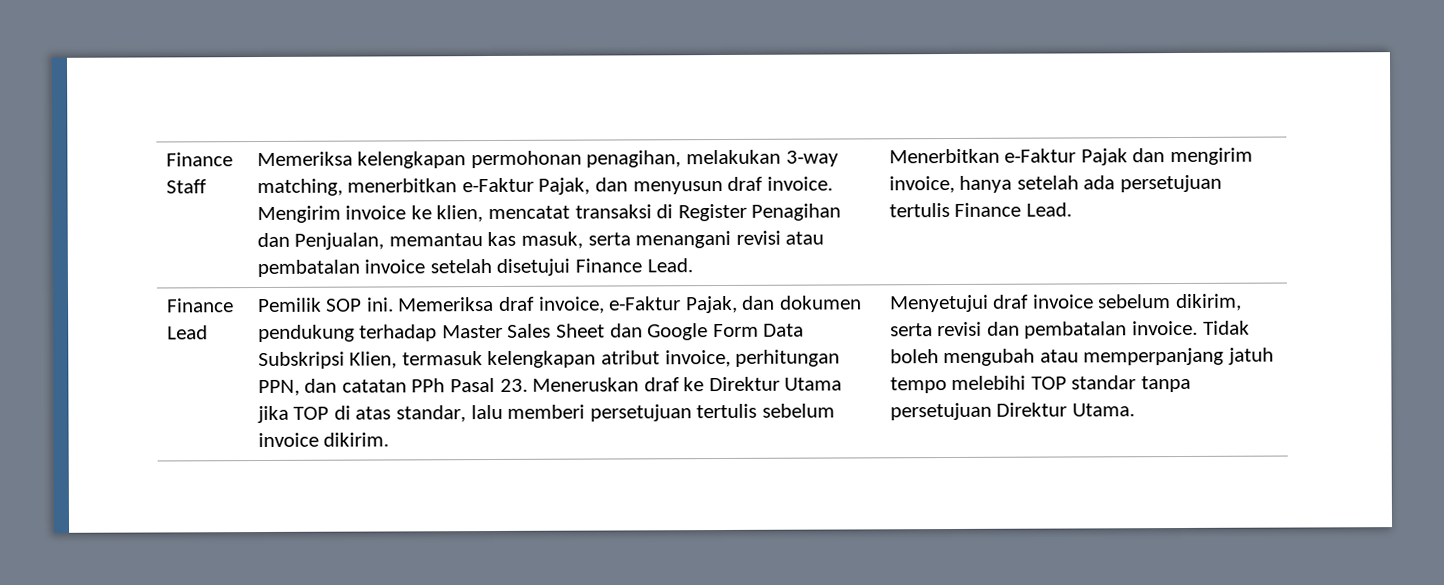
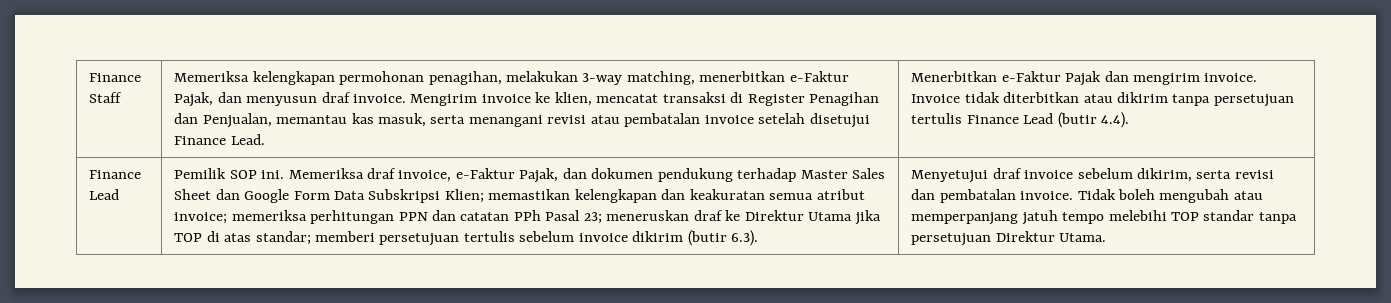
[888,174,1222,194] [888,202,1072,218] invoice, hanya setelah ada persetujuan tertulis Finance Lead. -> [1204,73,1258,82] [911,92,1294,107] [911,112,1129,128] invoice. Invoice tidak diterbitkan atau dikirim tanpa persetujuan tertulis Finance Lead (butir 4.4).
[349,349,841,369] [257,379,300,397] Klien, termasuk kelengkapan atribut invoice, perhitungan PPN, -> [444,189,865,203] [174,210,428,224] Klien; memastikan kelengkapan dan keakuratan semua atribut invoice; memeriksa perhitungan PPN
[499,377,640,392] 23. Meneruskan -> [583,210,690,224] 23; meneruskan
[395,404,503,423] standar, lalu -> [255,231,311,245] standar;
[323,432,390,447] dikirim. -> [632,230,759,246] dikirim (butir 6.3).

